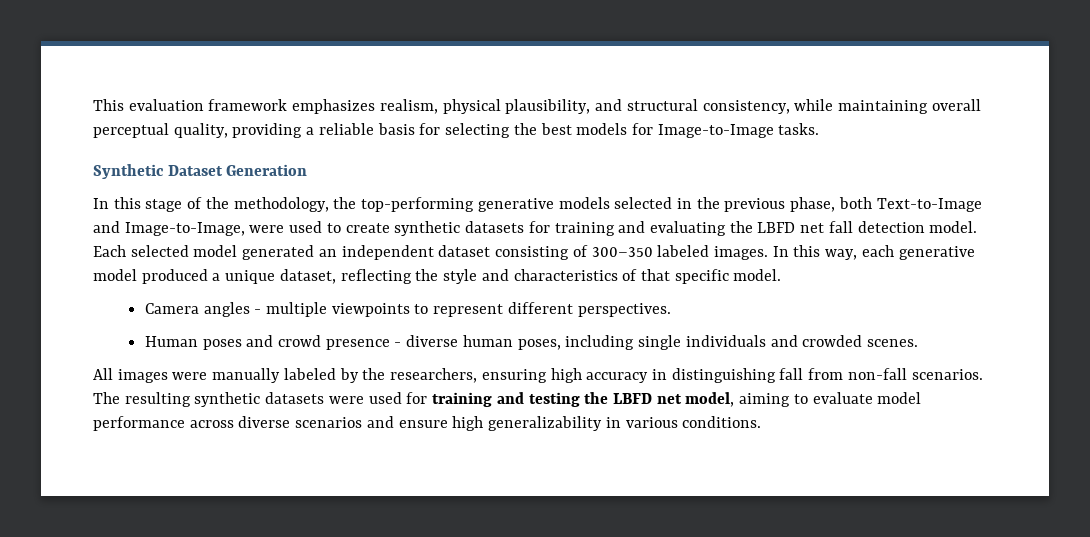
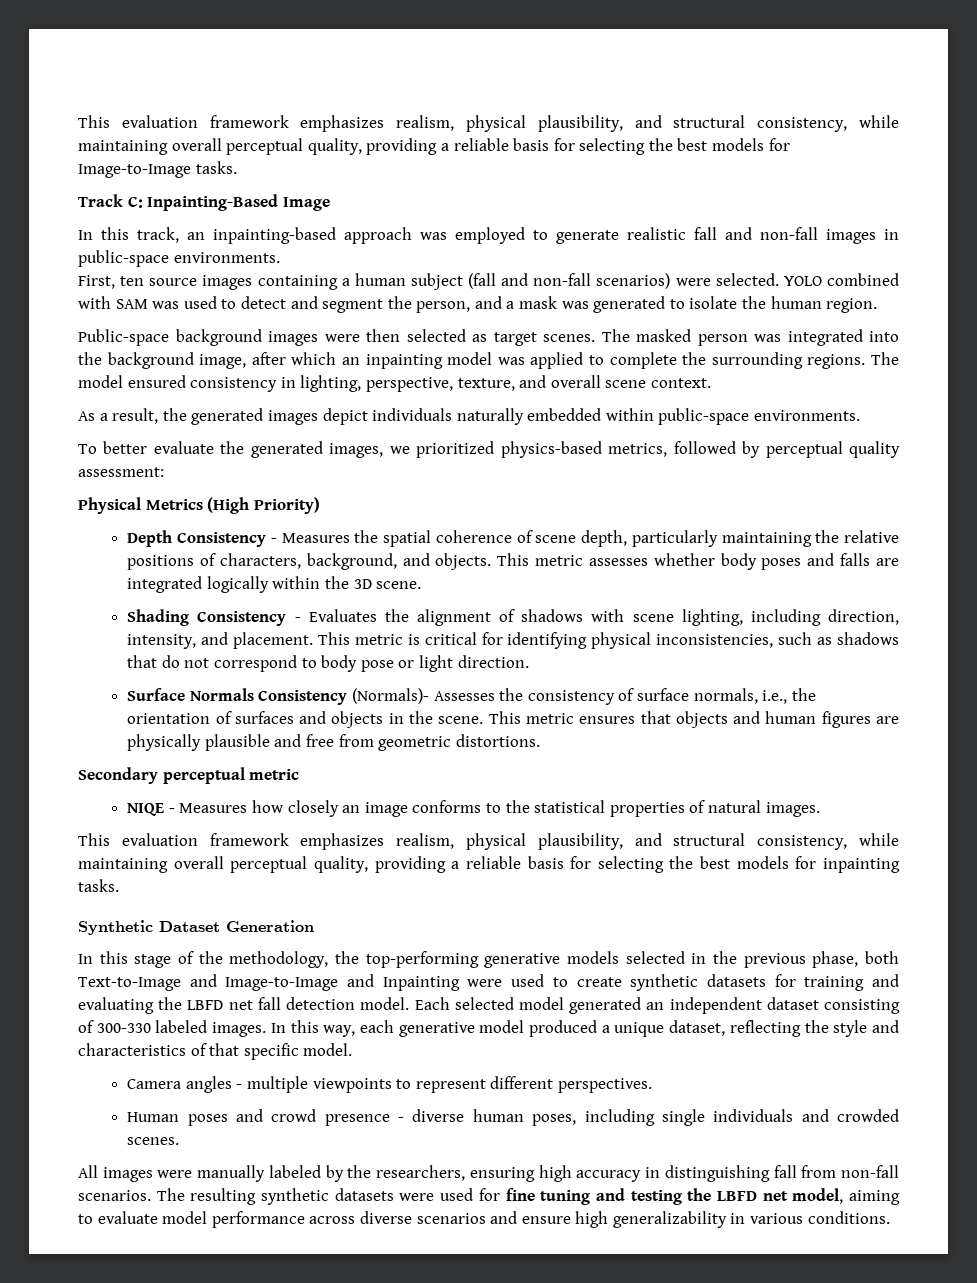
(820, 129) none -> [78,194,330,211] [78,227,899,244] [78,250,280,267] [78,273,899,290] [78,296,878,313] [78,329,899,346] [78,352,900,369] [78,375,711,392] [78,408,861,425] [78,441,900,458] [78,467,164,477] [78,497,320,514] [127,530,899,547] [127,553,900,570] [127,576,422,593] [127,609,899,626] [127,632,899,649] [127,655,529,672] [127,688,816,705] [127,711,899,728] [127,734,540,751] [78,767,300,784] [127,800,820,817] [78,833,899,850] [78,856,900,873] [78,879,119,892] // Track C: Inpainting-Based Image // In this track, an inpainting-based approach was employed to generate realistic fall and non-fall images in public-space environments. // First, ten source images containing a human subject (fall and non-fall scenarios) were selected. YOLO combined with SAM was used to detect and segment the person, and a mask was generated to isolate the human region. // Public-space background images were then selected as target scenes. The masked person was integrated into the background image, after which an inpainting model was applied to complete the surrounding regions. The model ensured consistency in lighting, perspective, texture, and overall scene context. // As a result, the generated images depict individuals naturally embedded within public-space environments. // To better evaluate the generated images, we prioritized physics-based metrics, followed by perceptual quality assessment: // Physical Metrics (High Priority) // Depth Consistency - Measures the spatial coherence of scene depth, particularly maintaining the relative positions of characters, background, and objects. This metric assesses whether body poses and falls are integrated logically within the 3D scene. // Shading Consistency - Evaluates the alignment of shadows with scene lighting, including direction, intensity, and placement. This metric is critical for identifying physical inconsistencies, such as shadows that do not correspond to body pose or light direction. // Surface Normals Consistency (Normals)- Assesses the consistency of surface normals, i.e., the orientation of surfaces and objects in the scene. This metric ensures that objects and human figures are physically plausible and free from geometric distortions. // Secondary perceptual metric // NIQE - Measures how closely an image conforms to the statistical properties of natural images. // This evaluation framework emphasizes realism, physical plausibility, and structural consistency, while maintaining overall perceptual quality, providing a reliable basis for selecting the best models for inpainting tasks.
[124,222,245,236] Image-to-Image, -> [225,974,460,991] Image-to-Image and Inpainting
[591,247,653,257] 300–350 -> [96,1023,151,1033] 300-330
[432,392,493,407] training -> [505,1188,591,1205] fine tuning

